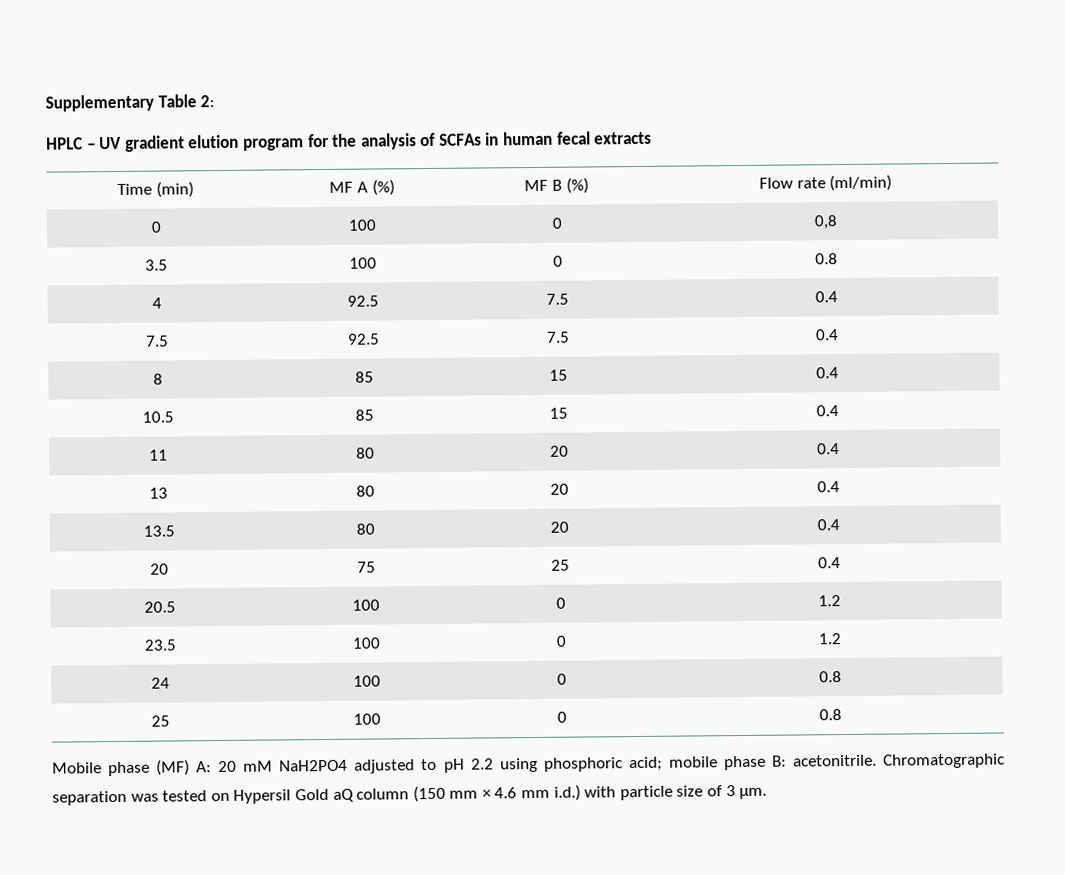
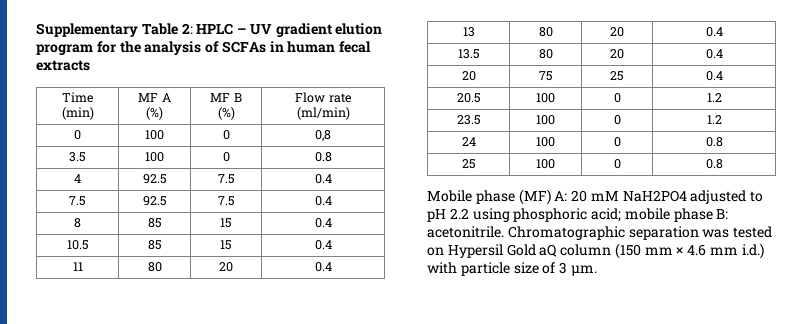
(216, 101) // -> (193, 28) none

